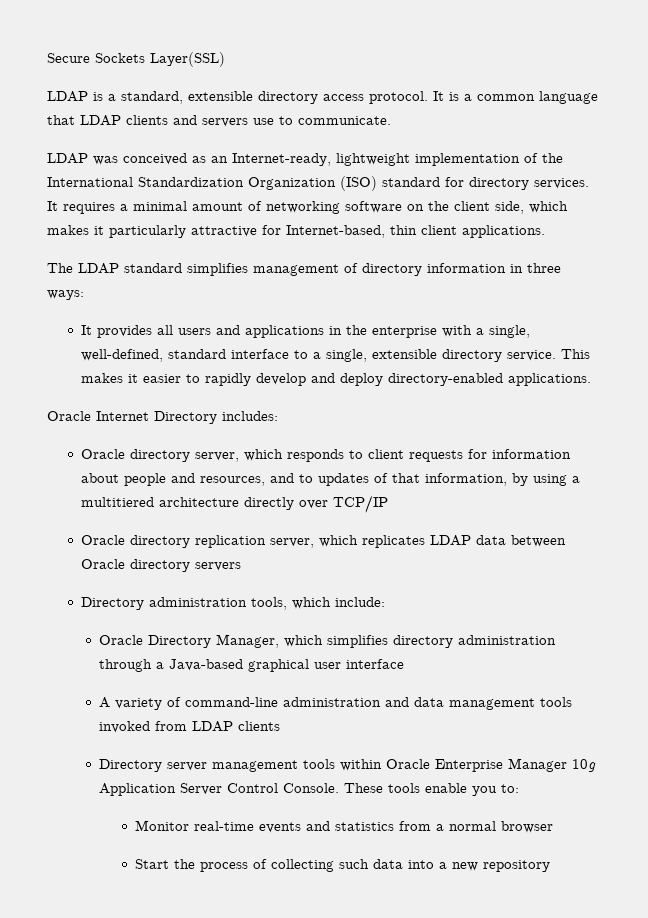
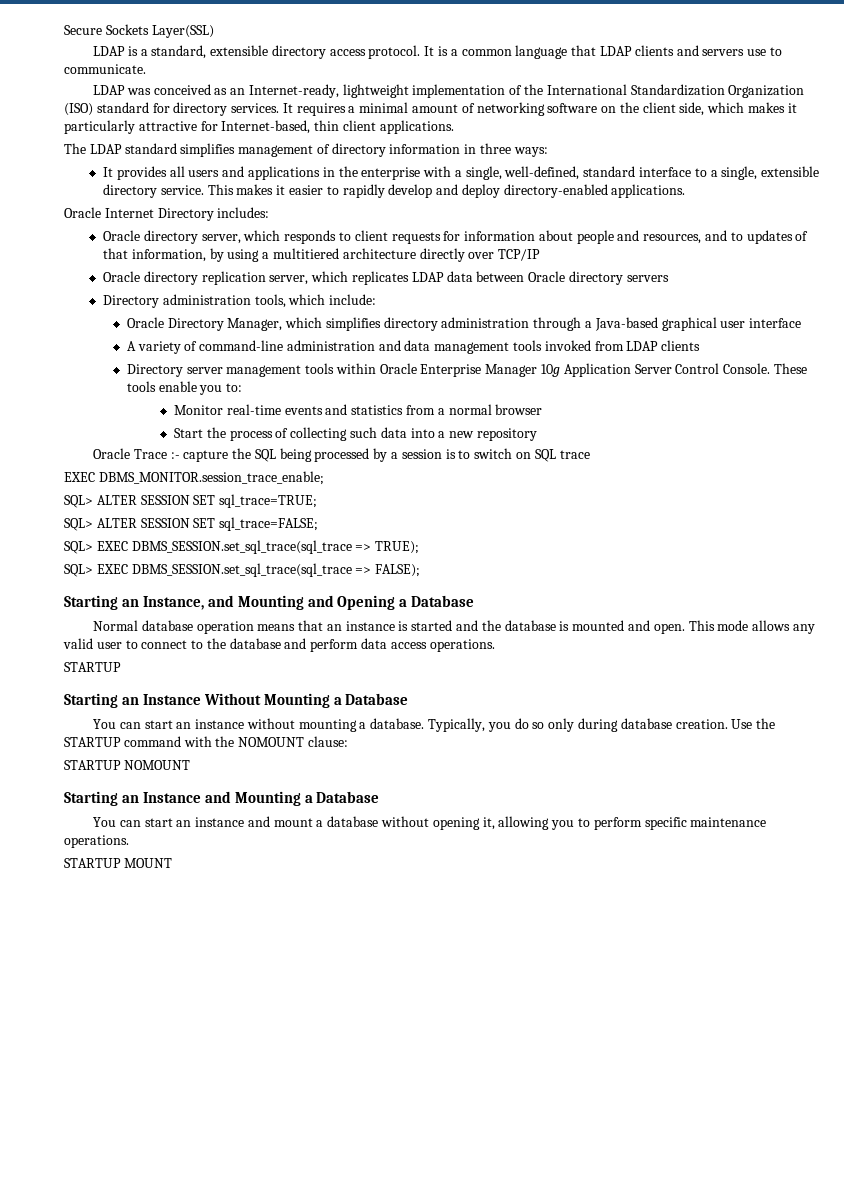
(551, 866) none -> [93,448,590,462] [64,471,324,485] [64,494,318,508] [64,517,319,531] [64,540,420,554] [64,563,421,577] [64,595,475,610] [93,620,815,634] [63,638,495,652] [64,662,121,672] [64,693,409,708] [93,718,776,732] [64,736,348,747] [64,760,190,770] [64,791,380,806] [93,816,767,830] [64,835,129,848] [64,858,172,868] // Oracle Trace :- capture the SQL being processed by a session is to switch on SQL trace // EXEC DBMS_MONITOR.session_trace_enable; // SQL> ALTER SESSION SET sql_trace=TRUE; // SQL> ALTER SESSION SET sql_trace=FALSE; // SQL> EXEC DBMS_SESSION.set_sql_trace(sql_trace => TRUE); // SQL> EXEC DBMS_SESSION.set_sql_trace(sql_trace => FALSE); // Starting an Instance, and Mounting and Opening a Database // Normal database operation means that an instance is started and the database is mounted and open. This mode allows any valid user to connect to the database and perform data access operations. // STARTUP // Starting an Instance Without Mounting a Database // You can start an instance without mounting a database. Typically, you do so only during database creation. Use the STARTUP command with the NOMOUNT clause: // STARTUP NOMOUNT // Starting an Instance and Mounting a Database // You can start an instance and mount a database without opening it, allowing you to perform specific maintenance operations. // STARTUP MOUNT

